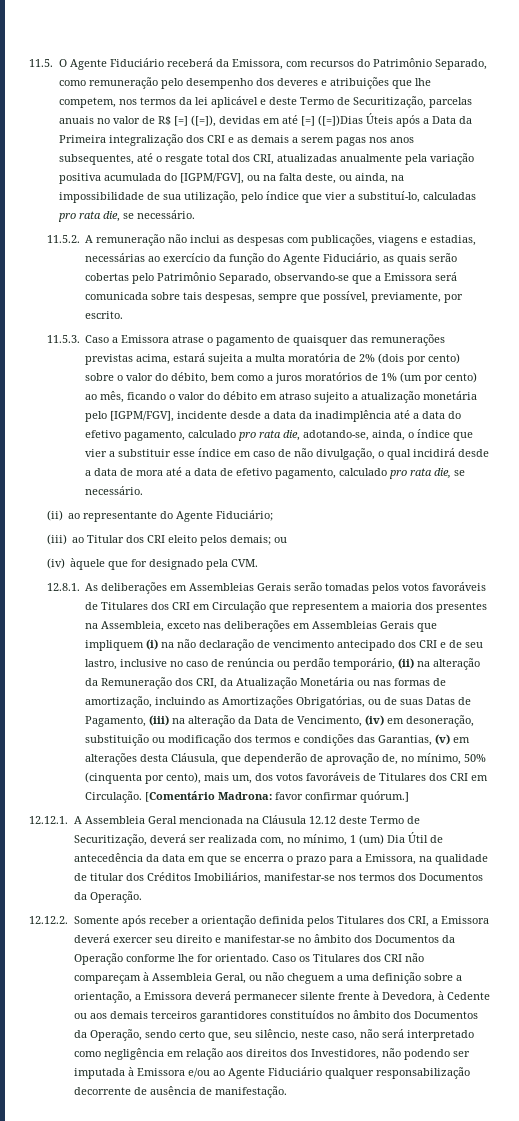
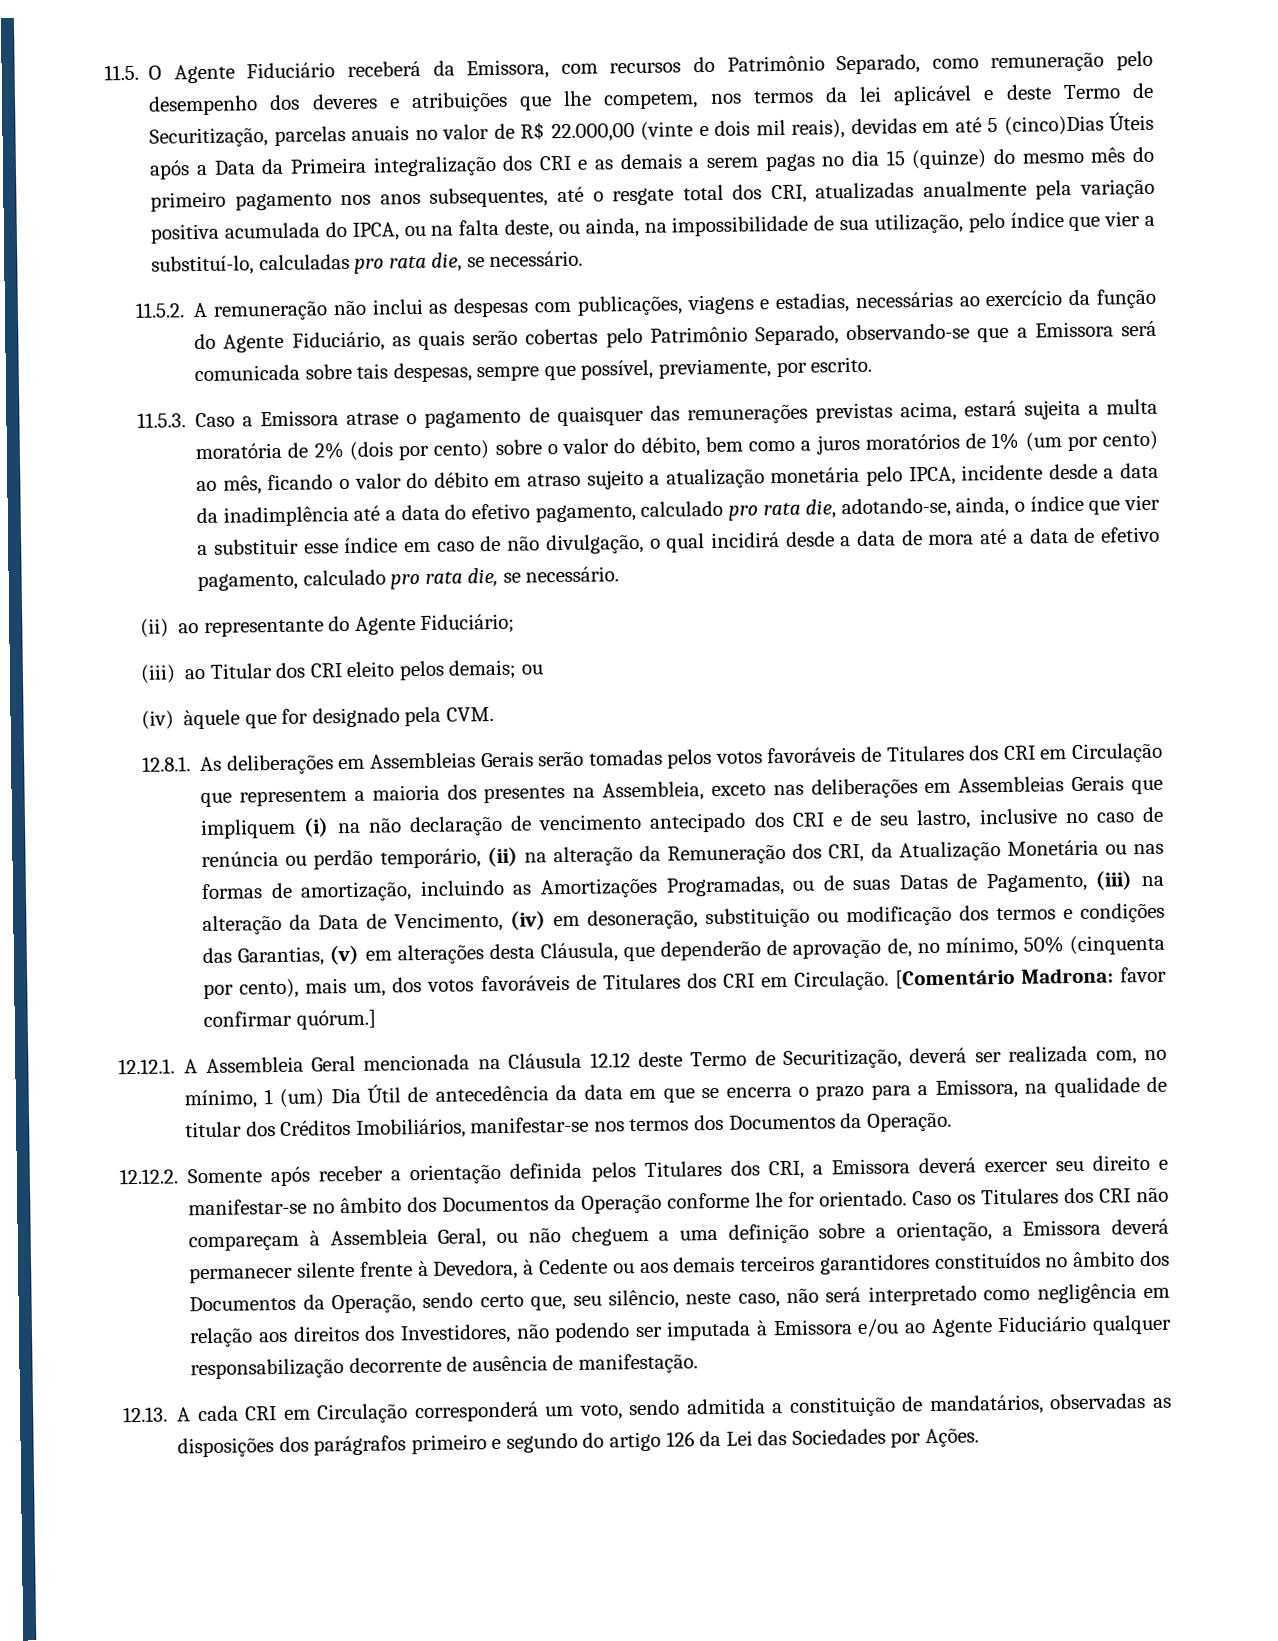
[173,115,216,127] [=] ([=]), -> [550,119,846,143] 22.000,00 (vinte e dois mil reais),
[300,115,363,126] [=] ([=])Dias -> [987,115,1104,136] 5 (cinco)Dias
(366, 141) none -> [821,146,1155,170] [150,191,332,212] no dia 15 (quinze) do mesmo mês do primeiro pagamento
[179,173,244,184] [IGPM/FGV], -> [351,222,399,241] IPCA,
[110,411,175,422] [IGPM/FGV], -> [908,466,956,486] IPCA,
[296,696,366,708] Obrigatórias, -> [665,876,785,897] Programadas,
(287, 1092) none -> [123,1393,1172,1424] [177,1427,979,1458] // 12.13. A cada CRI em Circulação corresponderá um voto, sendo admitida a constituição de mandatários, observadas as disposições dos parágrafos primeiro e segundo do artigo 126 da Lei das Sociedades por Ações.

